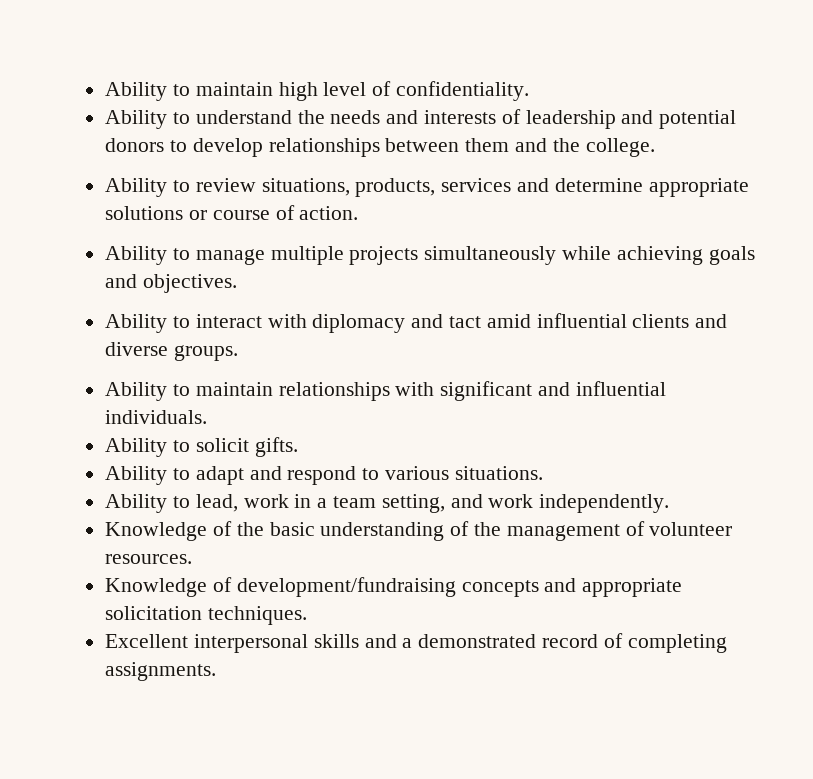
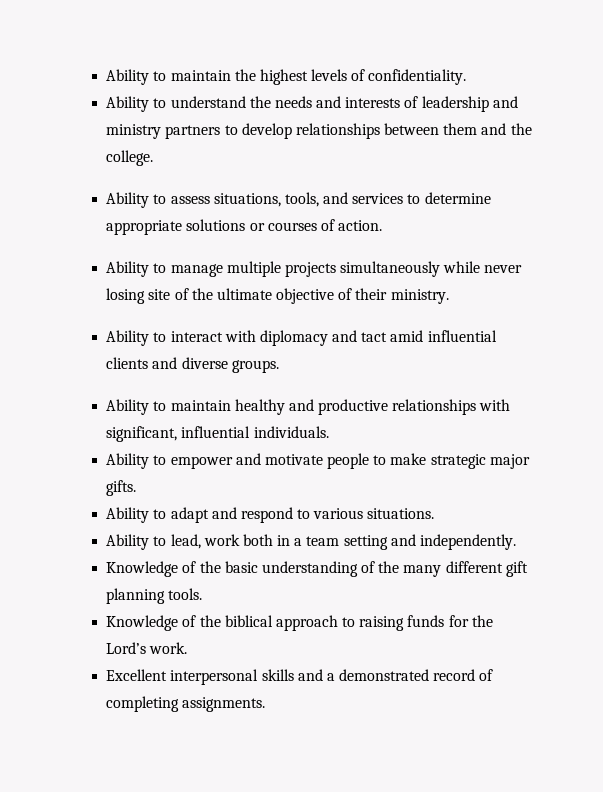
[105,82,367,101] Ability to maintain high level -> [106,69,348,85] Ability to maintain the highest levels
[659,110,737,129] [105,138,165,152] potential donors -> [106,124,221,139] ministry partners
[195,178,549,197] review situations, products, services and -> [170,192,421,207] assess situations, tools, and services to
[212,210,270,220] course -> [267,222,317,231] courses
[616,246,755,265] [105,274,237,293] achieving goals and objectives. -> [484,265,523,273] [106,288,449,304] never losing site of the ultimate objective of their ministry.
[278,381,666,401] [105,410,208,424] [105,438,249,457] relationships with significant and influential individuals. // Ability to solicit -> [234,399,511,415] [106,426,329,442] [106,453,530,469] healthy and productive relationships with significant, influential individuals. // Ability to empower and motivate people to make strategic major
(289, 501) none -> [242,534,273,546] both
[381,494,534,513] setting, and work -> [343,534,416,550] setting and
[506,521,733,541] [105,554,193,564] [105,577,683,597] [105,606,307,625] management of volunteer resources. // Knowledge of development/fundraising concepts and appropriate solicitation techniques. -> [403,561,528,577] [106,588,203,604] [106,615,493,631] [106,642,188,654] many different gift planning tools. // Knowledge of the biblical approach to raising funds for the Lord’s work.

